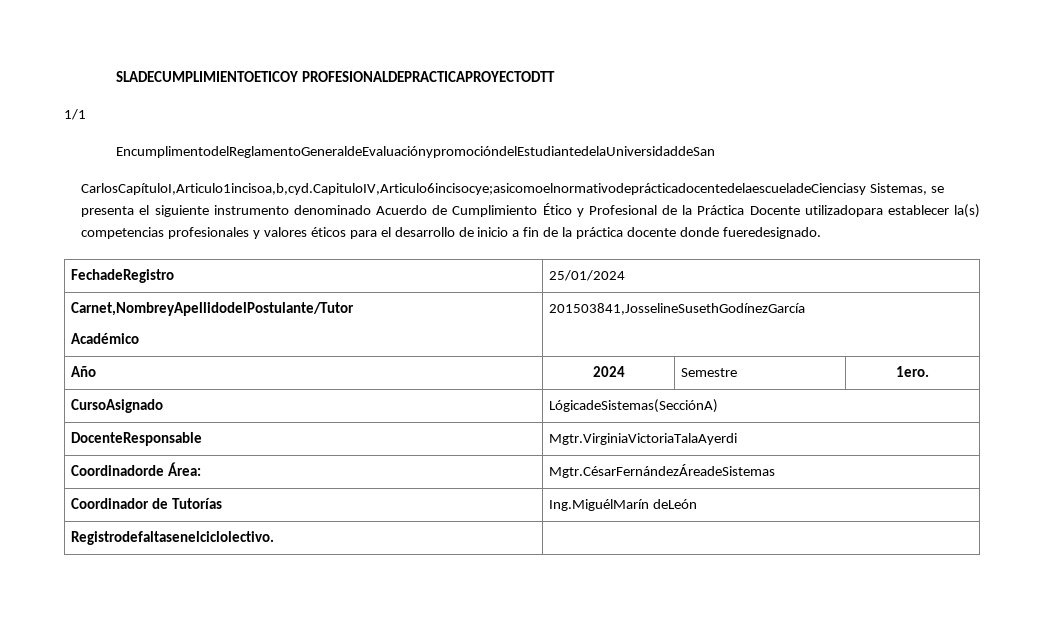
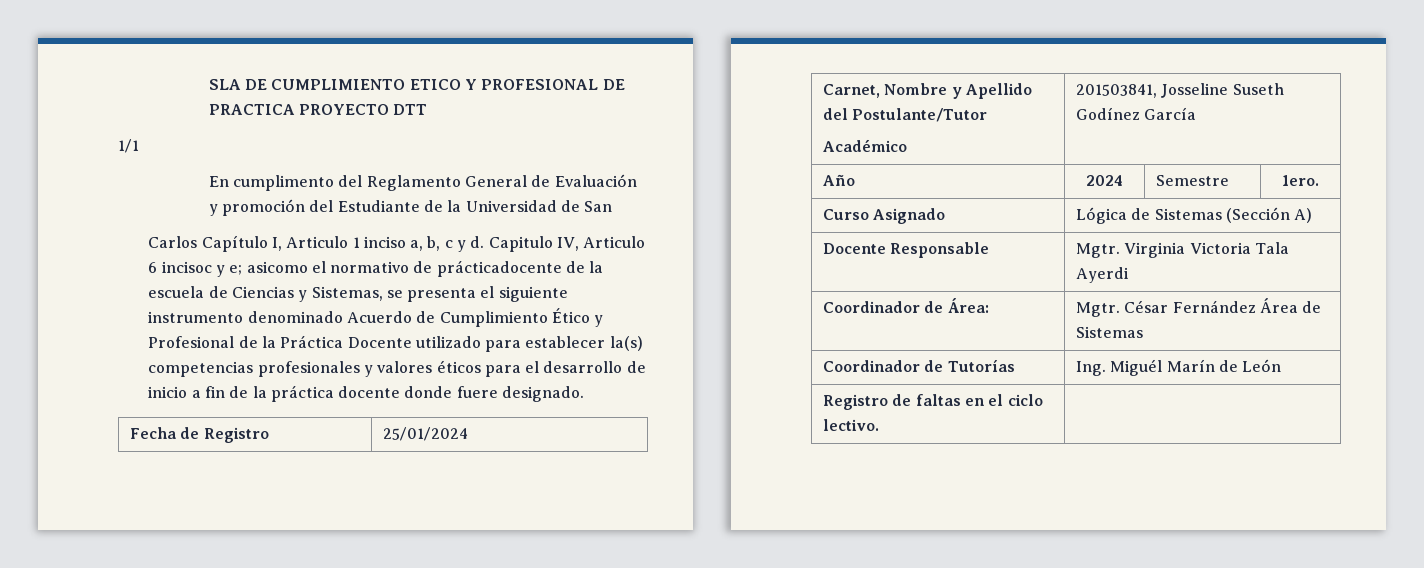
[115,71,555,82] [64,109,86,120] [115,146,715,158] [81,183,867,195] SLADECUMPLIMIENTOETICOY PROFESIONALDEPRACTICAPROYECTODTT // 1/1 // EncumplimentodelReglamentoGeneraldeEvaluaciónypromocióndelEstudiantedelaUniversidaddeSan // CarlosCapítuloI,Articulo1incisoa,b,cyd.CapituloIV,Articulo6incisocye;asicomoelnormativodeprácticadocentedelaescueladeCienciasy -> [208,79,625,90] [208,104,428,115] [118,139,139,153] [208,174,637,191] [208,199,613,216] [148,235,646,252] [148,260,604,277] [148,286,308,302] SLA DE CUMPLIMIENTO ETICO Y PROFESIONAL DE PRACTICA PROYECTO DTT // 1/1 // En cumplimento del Reglamento General de Evaluación y promoción del Estudiante de la Universidad de San // Carlos Capítulo I, Articulo 1 inciso a, b, c y d. Capitulo IV, Articulo 6 incisoc y e; asicomo el normativo de prácticadocente de la escuela de Ciencias y
[804,205,883,217] utilizadopara -> [415,336,522,352] utilizado para
[722,227,821,239] [70,269,174,283] [548,270,625,281] [70,302,354,316] [70,333,139,344] [548,303,805,315] [70,366,96,377] [592,366,625,377] [680,368,737,377] [896,366,929,377] [70,399,163,413] [548,399,718,413] [70,432,202,446] [548,433,737,445] [70,462,201,476] [548,464,775,478] [70,498,222,509] [548,499,697,511] [70,531,274,545] fueredesignado. // FechadeRegistro | 25/01/2024 // Carnet,NombreyApellidodelPostulante/Tutor // Académico | 201503841,JosselineSusethGodínezGarcía // Año | 2024 | Semestre | 1ero. // CursoAsignado | LógicadeSistemas(SecciónA) // DocenteResponsable | Mgtr.VirginiaVictoriaTalaAyerdi // Coordinadorde Área: | Mgtr.CésarFernándezÁreadeSistemas // Coordinador de Tutorías | Ing.MiguélMarín deLeón // Registrodefaltasenelciclolectivo. -> [456,386,585,402] [130,427,269,443] [383,427,469,441] [823,83,1033,99] [823,108,988,122] [823,139,908,152] [1076,83,1284,98] [1076,107,1197,120] [823,174,856,186] [1086,175,1123,186] [1156,175,1230,186] [1282,175,1319,186] [823,208,946,224] [1076,207,1313,224] [823,242,990,258] [1076,242,1290,258] [1076,267,1130,283] [823,298,989,313] [1076,298,1322,317] [1076,326,1144,338] [823,360,1015,372] [1076,359,1282,376] [823,394,1043,410] [823,419,880,431] fuere designado. // Fecha de Registro | 25/01/2024 // Carnet, Nombre y Apellido del Postulante/Tutor // Académico | 201503841, Josseline Suseth Godínez García // Año | 2024 | Semestre | 1ero. // Curso Asignado | Lógica de Sistemas (Sección A) // Docente Responsable | Mgtr. Virginia Victoria Tala Ayerdi // Coordinador de Área: | Mgtr. César Fernández Área de Sistemas // Coordinador de Tutorías | Ing. Miguél Marín de León // Registro de faltas en el ciclo lectivo.

